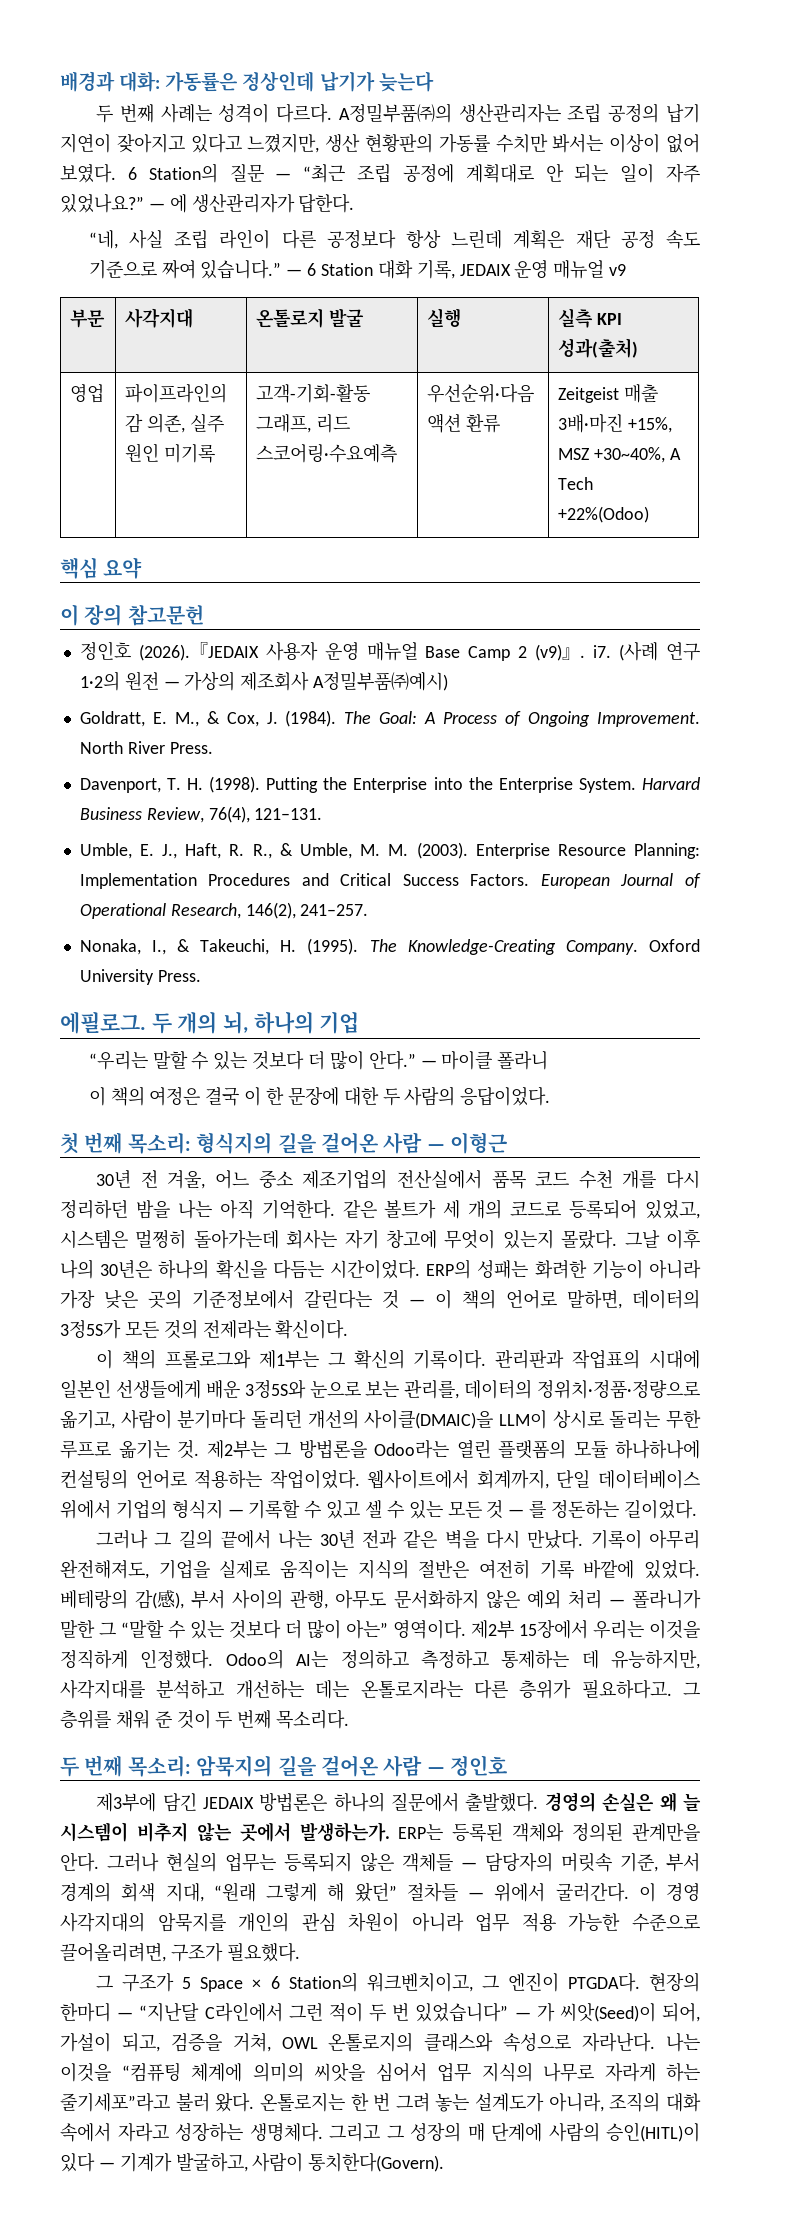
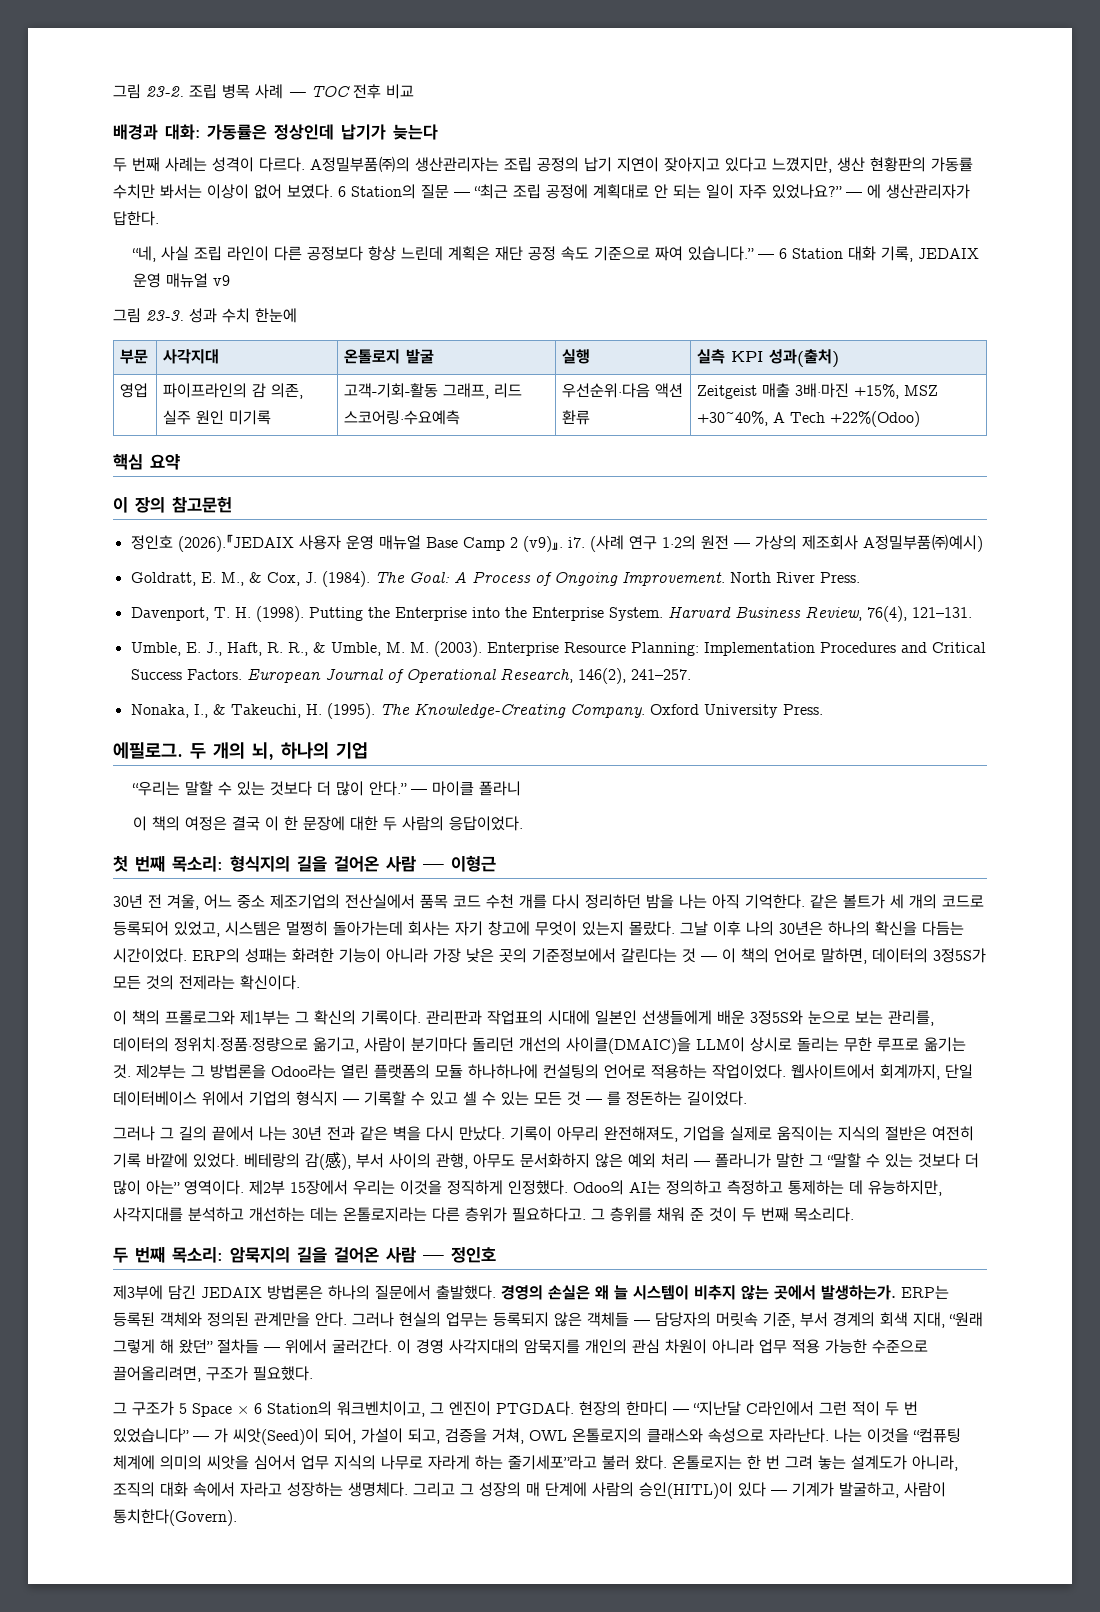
(60, 81) none -> [113,84,414,99] 그림 23-2. 조립 병목 사례 — TOC 전후 비교 //
(627, 270) none -> [113,308,297,323] // 그림 23-3. 성과 수치 한눈에

